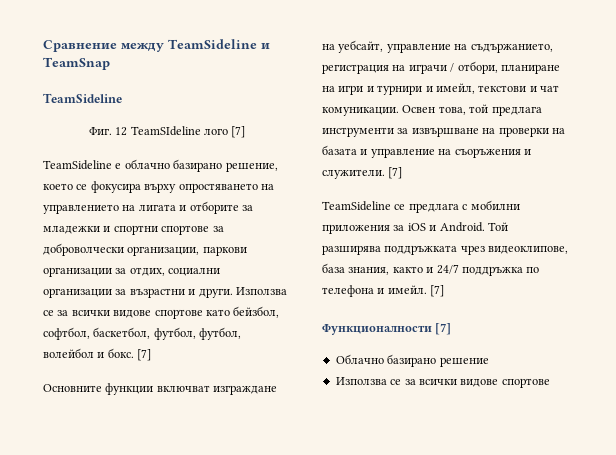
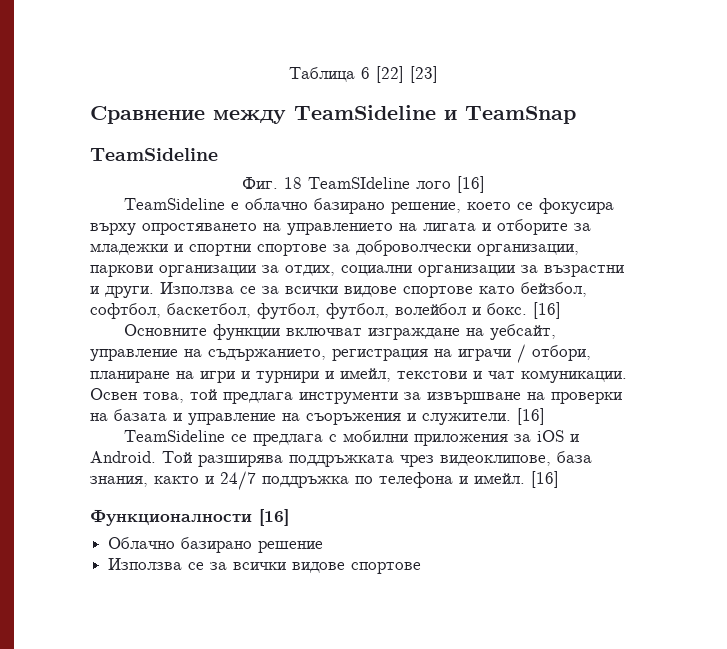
(43, 46) none -> [289,66,438,83] Таблица 6 [22] [23] //
[115,127,128,136] 12 -> [284,177,302,189] 18
[231,126,246,138] [7] -> [457,176,485,193] [16]
[137,349,152,361] [7] -> [533,302,561,319] [16]
[388,167,403,179] [7] -> [517,408,545,425] [16]
[430,285,445,297] [7] -> [531,471,559,488] [16]
[435,323,452,335] [7] -> [259,509,289,526] [16]

